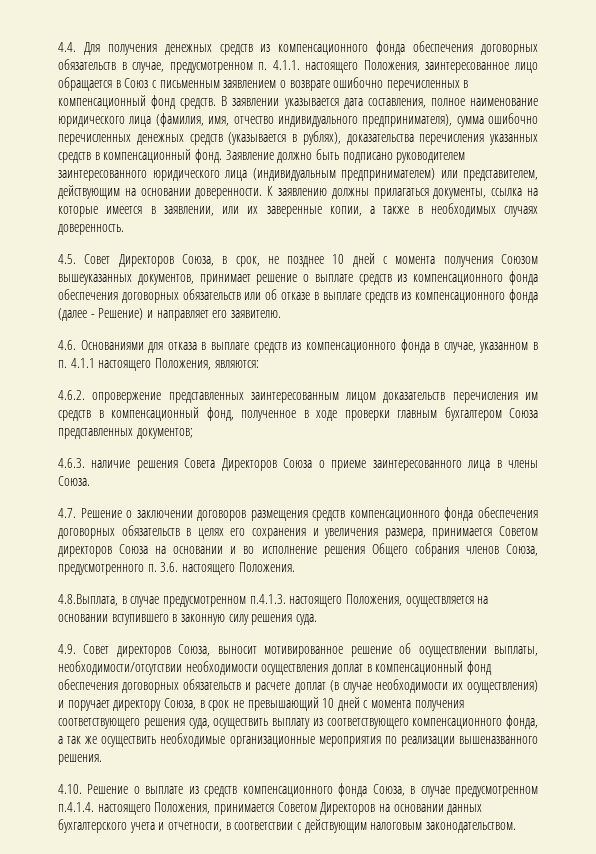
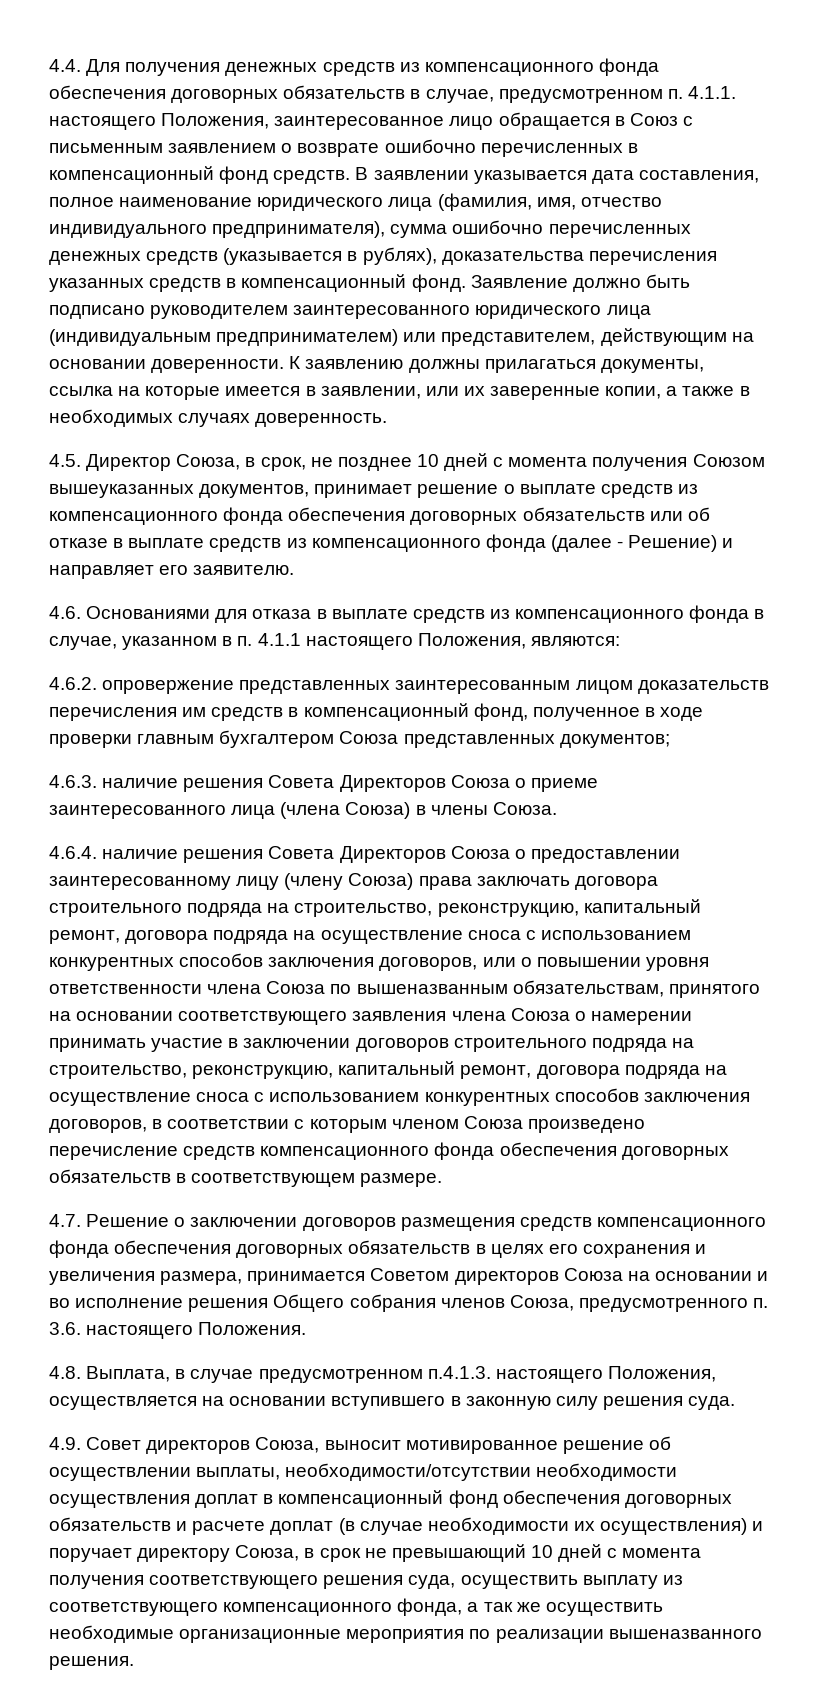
[84,254,174,267] Совет Директоров -> [86,454,172,471] Директор
(491, 465) none -> [280,802,411,819] (члена Союза)
(90, 481) none -> [49,846,680,863] [49,873,658,890] [49,899,701,917] [49,930,691,944] [49,953,709,971] [49,980,760,998] [49,1008,692,1025] [49,1038,694,1052] [49,1061,727,1079] [49,1088,750,1106] [49,1116,645,1133] [49,1142,729,1160] [49,1169,443,1187] // 4.6.4. наличие решения Совета Директоров Союза о предоставлении заинтересованному лицу (члену Союза) права заключать договора строительного подряда на строительство, реконструкцию, капитальный ремонт, договора подряда на осуществление сноса с использованием конкурентных способов заключения договоров, или о повышении уровня ответственности члена Союза по вышеназванным обязательствам, принятого на основании соответствующего заявления члена Союза о намерении принимать участие в заключении договоров строительного подряда на строительство, реконструкцию, капитальный ремонт, договора подряда на осуществление сноса с использованием конкурентных способов заключения договоров, в соответствии с которым членом Союза произведено перечисление средств компенсационного фонда обеспечения договорных обязательств в соответствующем размере.
[58,594,118,606] 4.8.Выплата, -> [49,1366,171,1382] 4.8. Выплата,
[58,783,538,797] [58,802,483,815] [58,819,516,833] // 4.10. Решение о выплате из средств компенсационного фонда Союза, в случае предусмотренном п.4.1.4. настоящего Положения, принимается Советом Директоров на основании данных бухгалтерского учета и отчетности, в соответствии с действующим налоговым законодательством. -> (134, 1663) none

